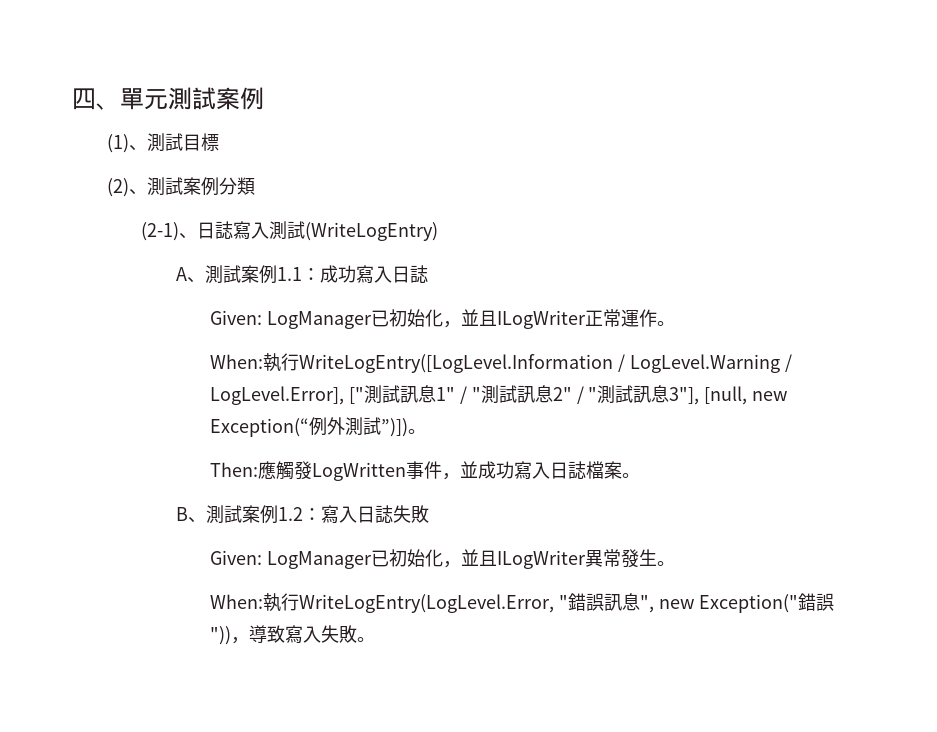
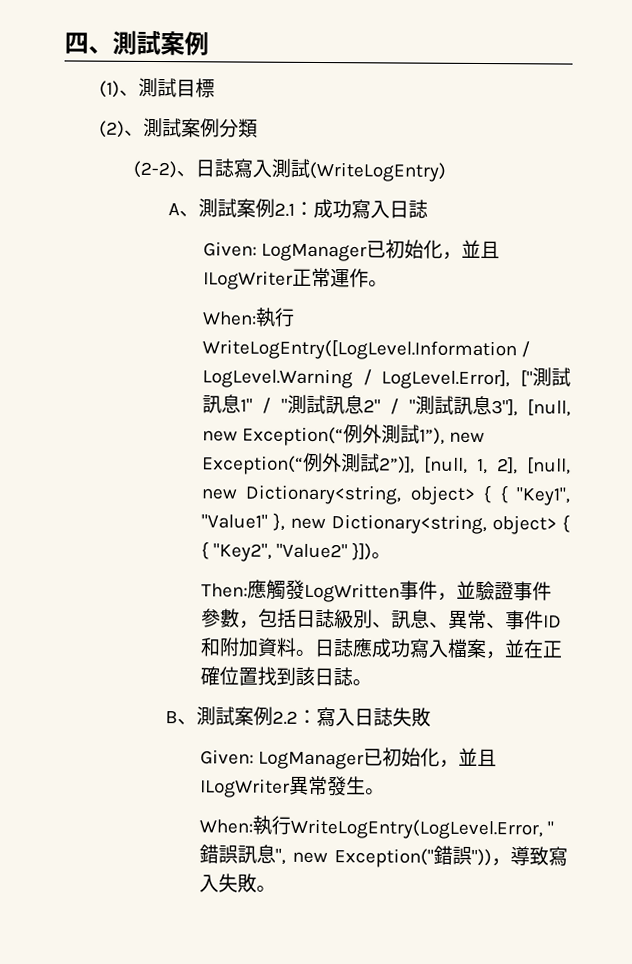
[120,88,168,110] 單元 -> (113, 49) none
[141,222,180,241] (2-1) -> [132,160,177,179] (2-2)
[276,267,302,281] 1.1 -> [273,202,295,217] 2.1
[381,418,409,437] ”)]) -> [419,427,486,445] [201,452,571,475] [200,484,570,506] [200,512,570,535] [200,541,373,562] 1”), new Exception(“例外測試2”)], [null, 1, 2], [null, new Dictionary<string, object> { { "Key1", "Value1" }, new Dictionary<string, object> { { "Key2", "Value2" }])
[478,461,623,480] 成功寫入日誌檔案 -> [474,580,552,602] [200,608,562,630] [199,637,563,660] [199,666,353,687] 驗證事件參數，包括日誌級別、訊息、異常、事件ID和附加資料。日誌應成功寫入檔案，並在正確位置找到該日誌
[277,507,303,521] 1.2 -> [271,710,298,725] 2.2

